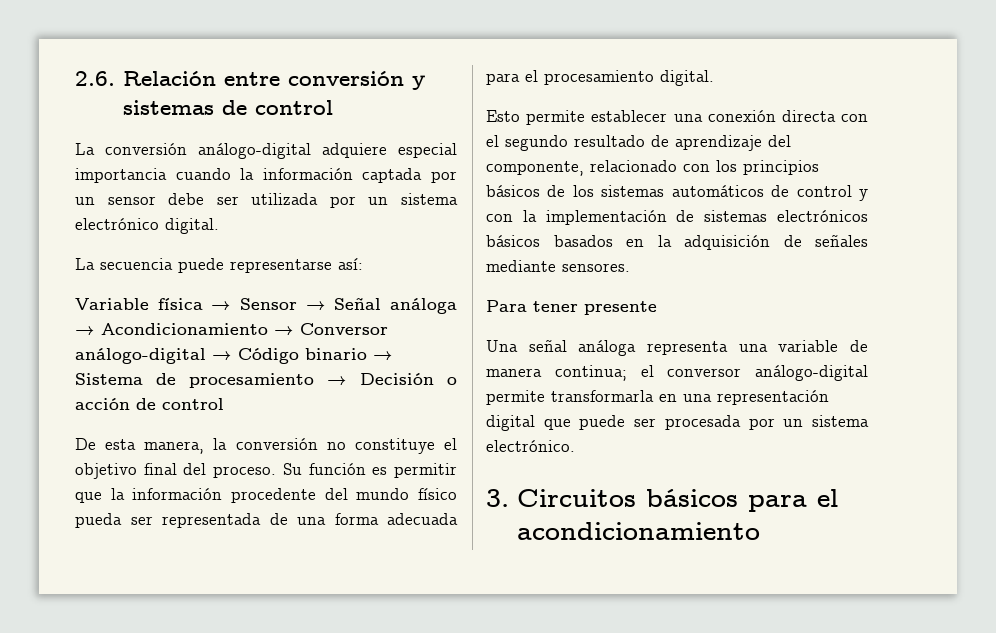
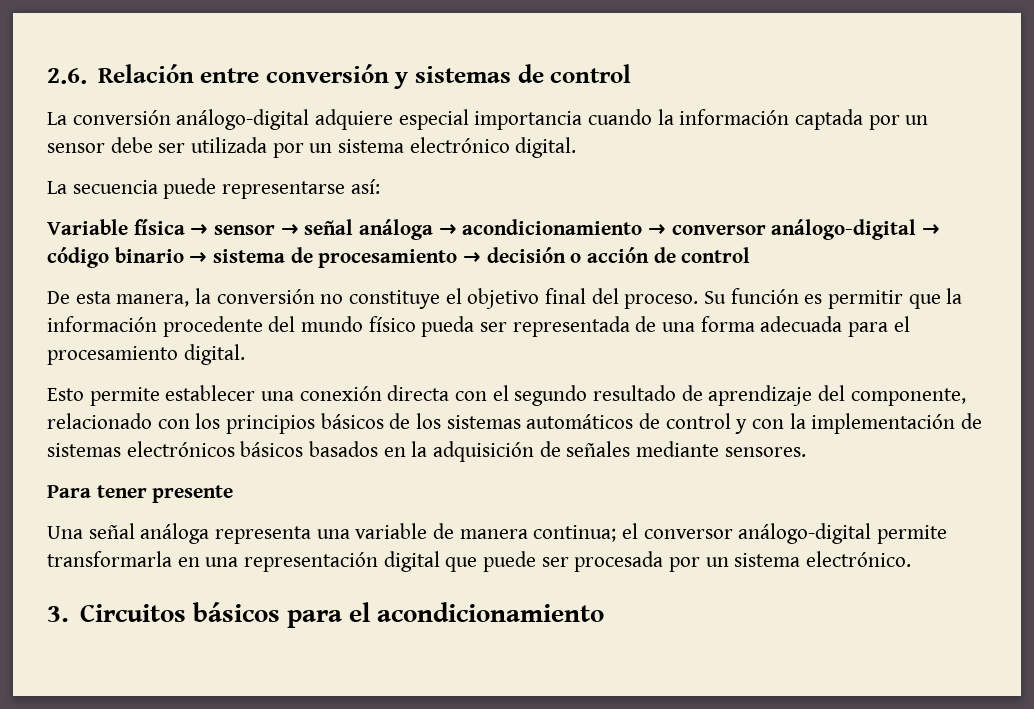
[240,297,457,314] [75,323,388,335] Sensor → Señal análoga → Acondicionamiento → Conversor -> [214,219,766,240] sensor → señal análoga → acondicionamiento → conversor
[238,348,299,364] Código -> [47,247,109,268] código
[75,373,143,385] Sistema -> [213,249,286,263] sistema
[360,373,434,385] Decisión -> [486,247,566,263] decisión

